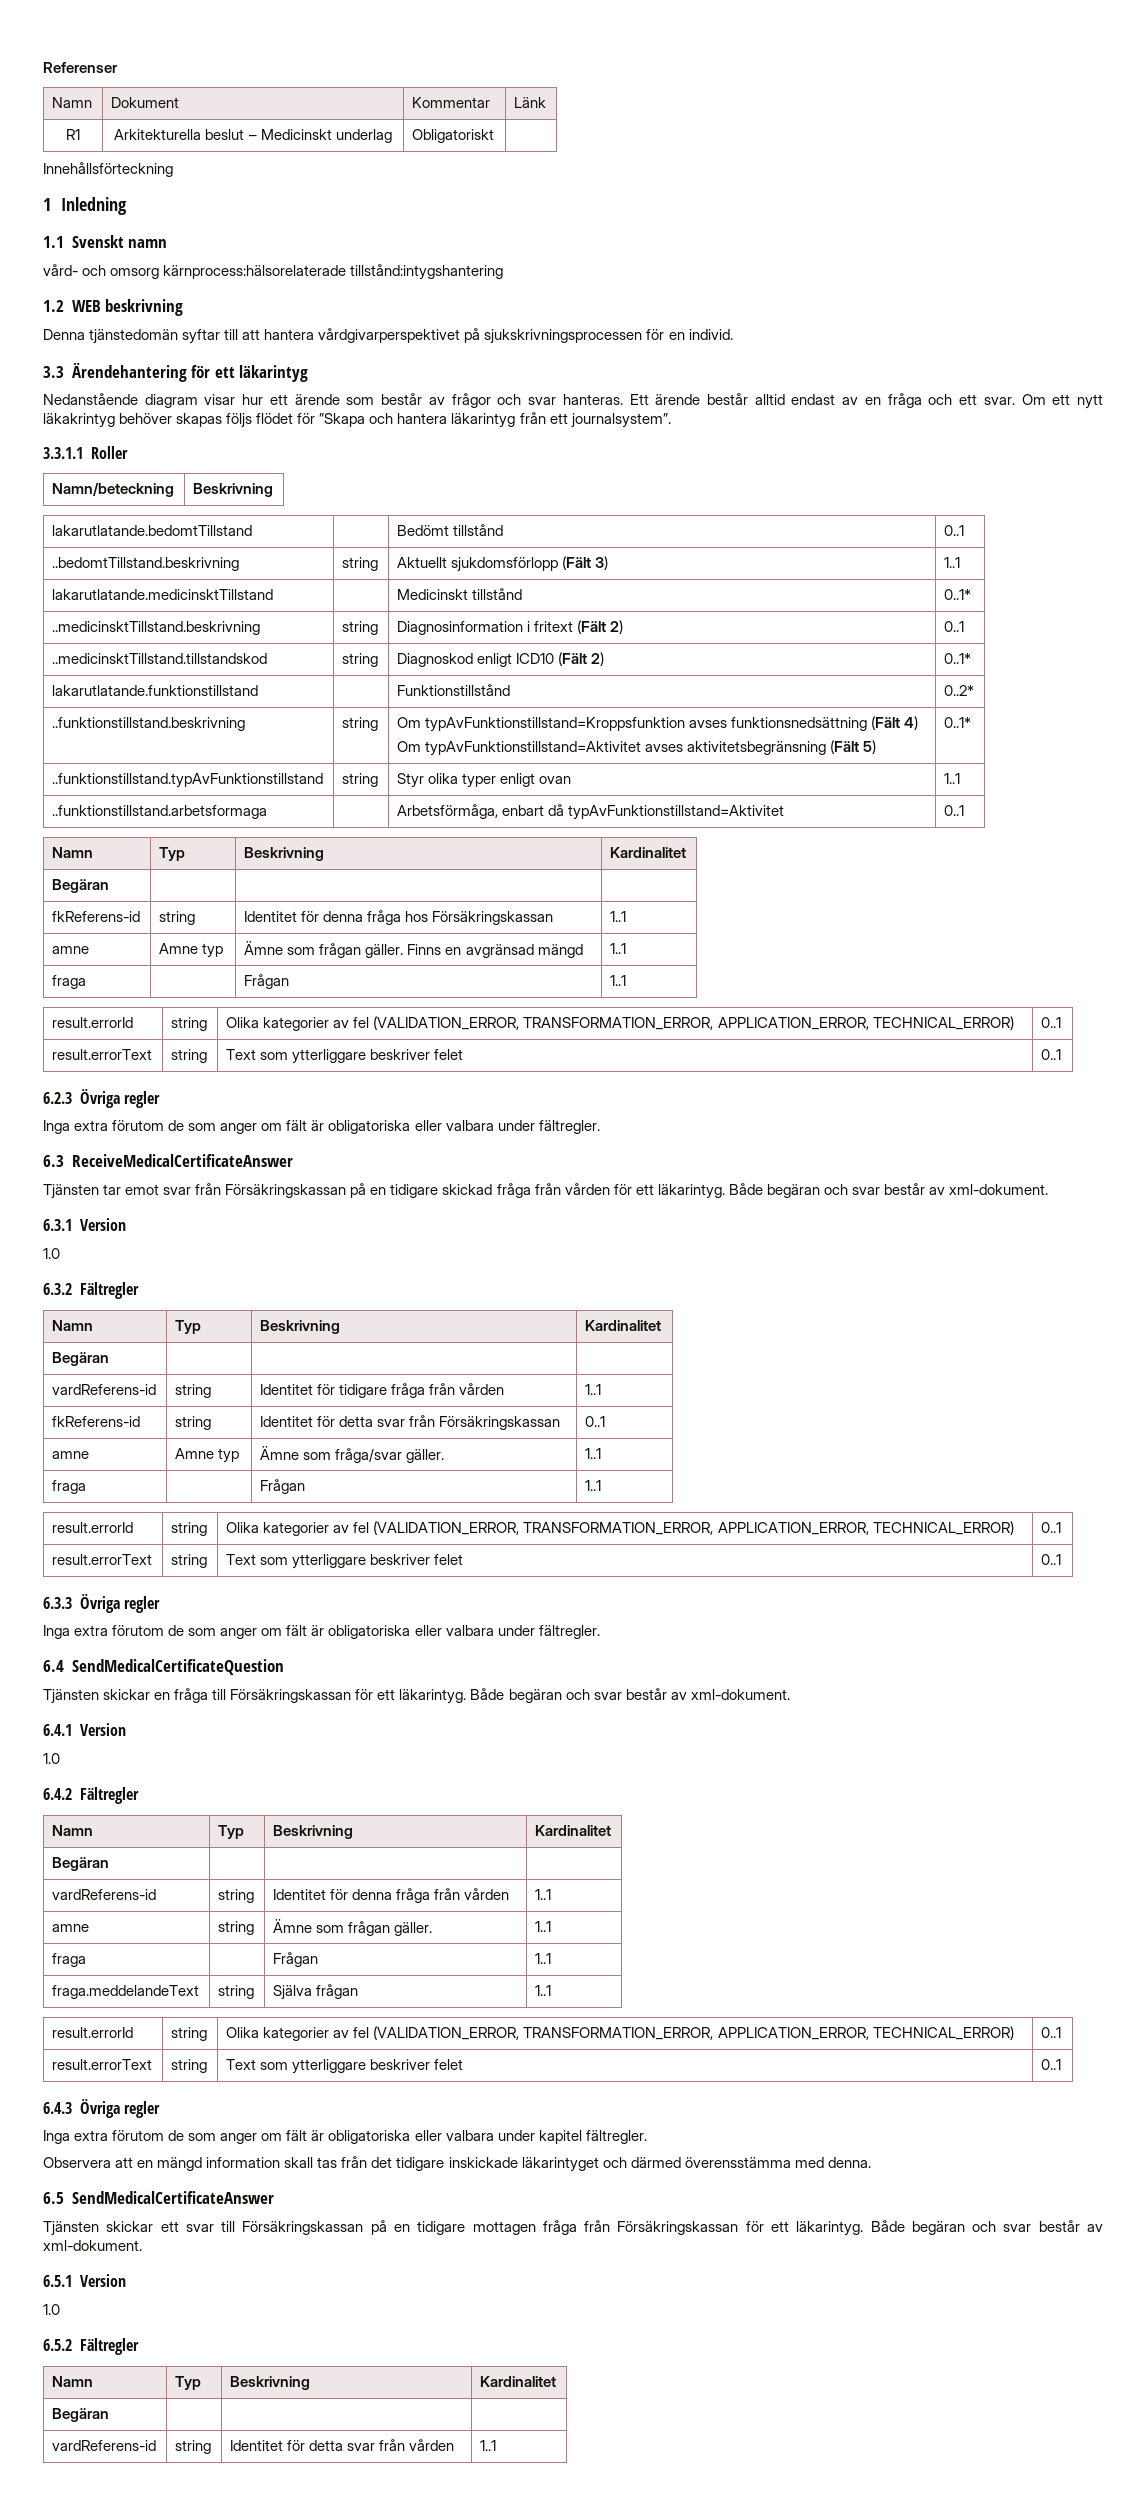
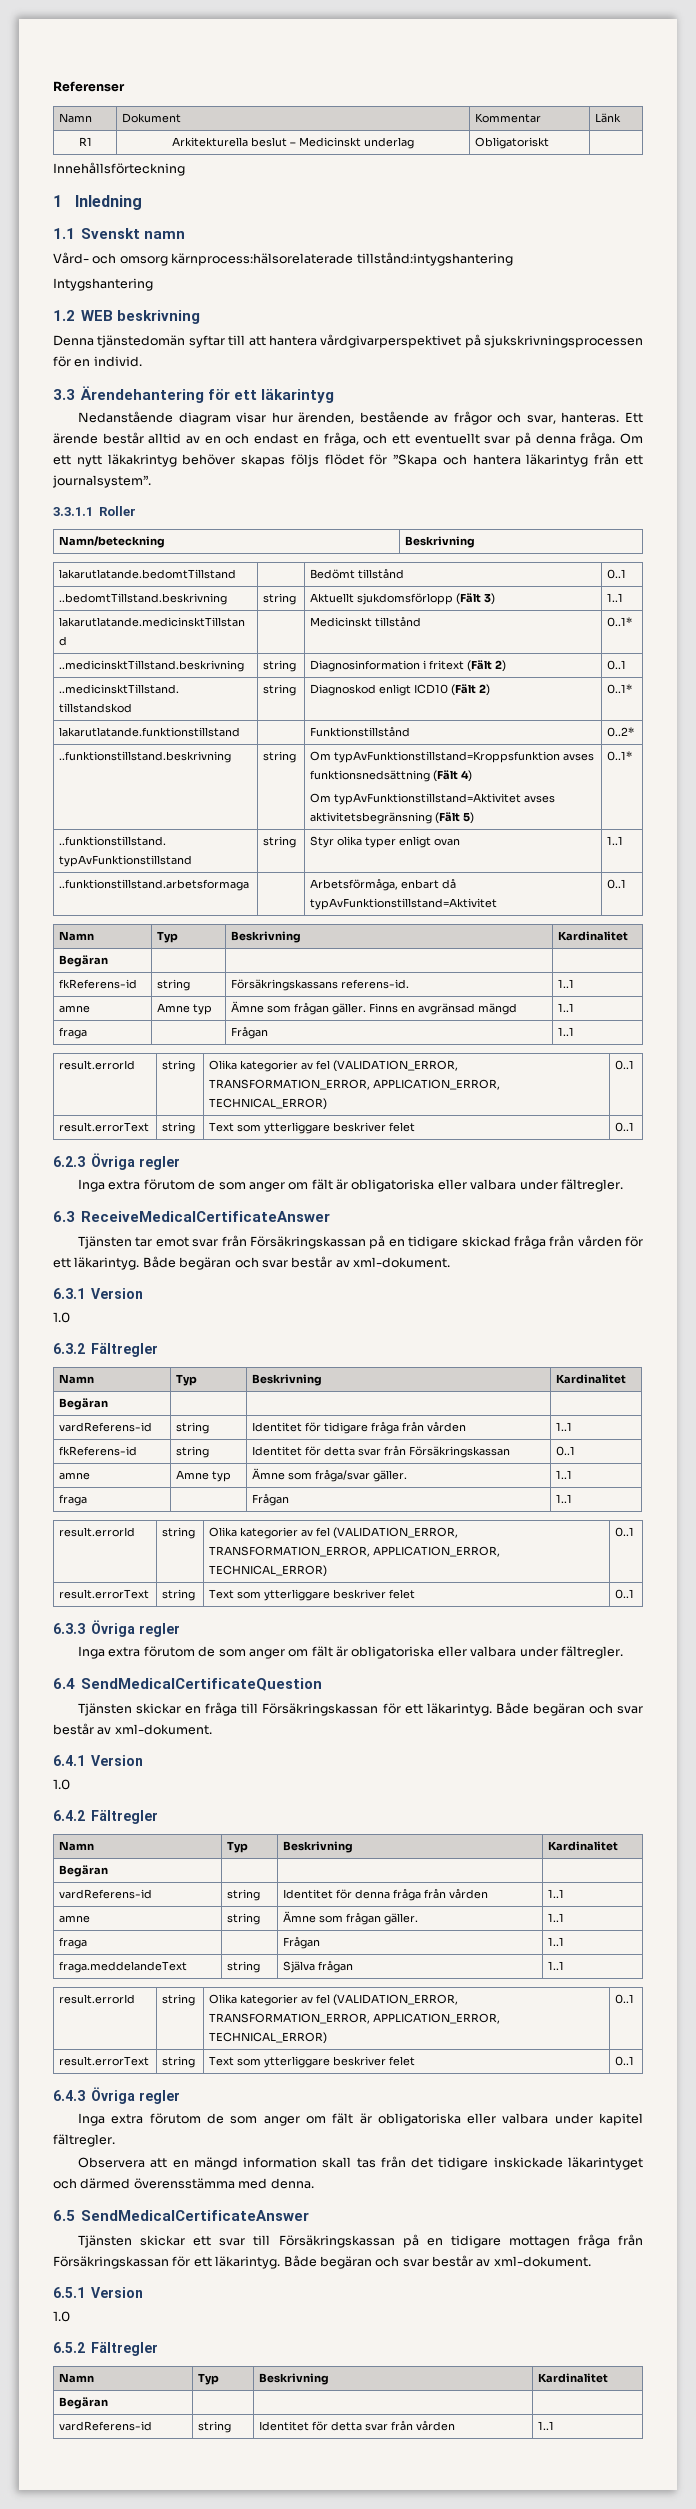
[43,264,78,276] vård- -> [53,252,89,264] Vård-
(504, 272) none -> [53,278,153,291] // Intygshantering
[269,393,423,405] ett ärende som består -> [298,411,429,424] ärenden, bestående
[528,397,557,405] svar -> [526,415,556,424] svar,
[791,394,836,405] endast -> (182, 438) none
[887,393,1015,408] fråga och ett svar. -> [225,432,616,446] och endast en fråga, och ett eventuellt svar på denna fråga.
[244,910,554,925] Identitet för denna fråga hos Försäkringskassan -> [231,979,410,991] Försäkringskassans referens-id.

